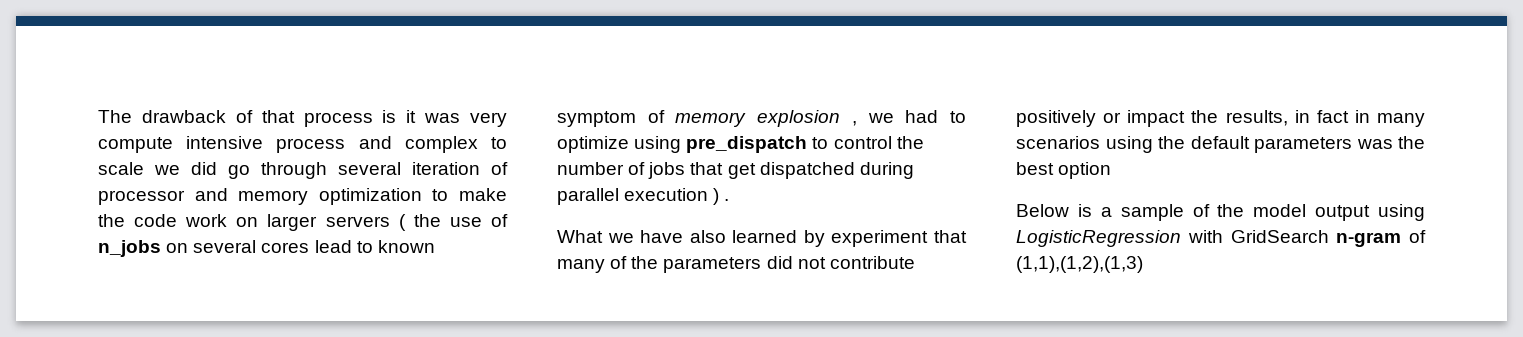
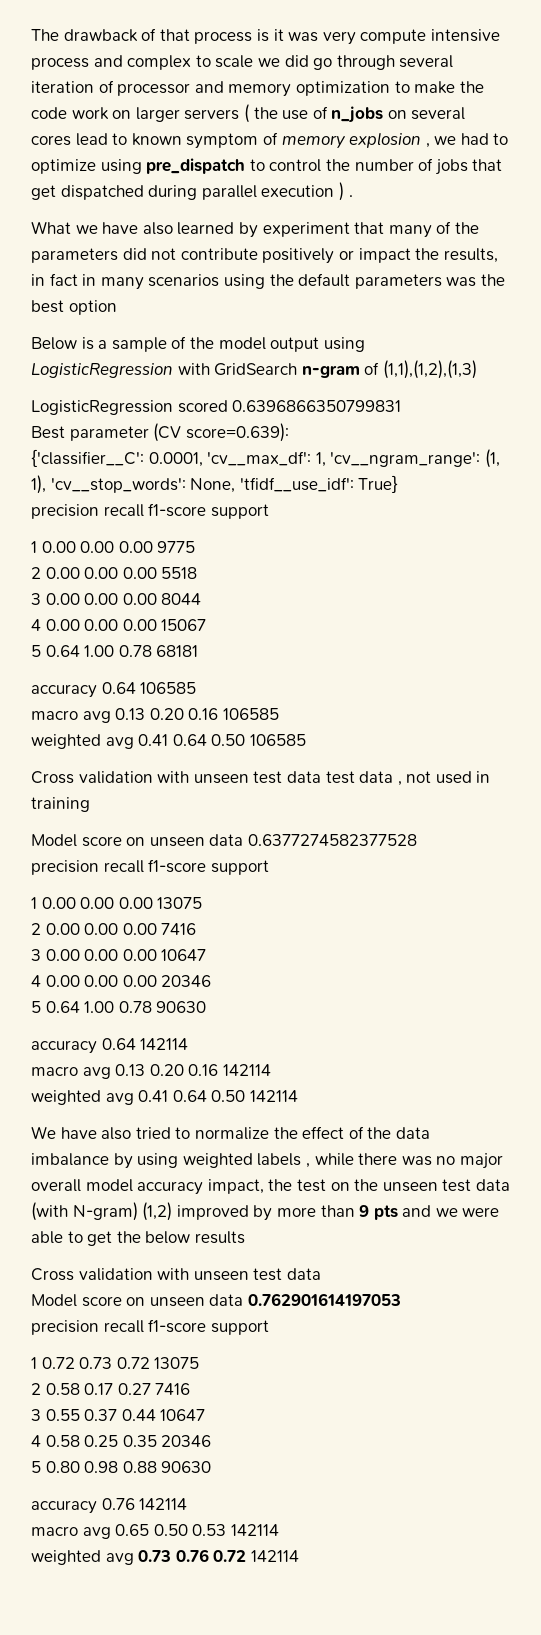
(1143, 264) none -> [31,400,402,415] [31,423,289,442] [31,449,500,468] [31,475,399,494] [31,503,269,519] [31,541,196,553] [31,567,198,579] [31,593,202,605] [31,619,207,631] [31,645,199,657] [31,682,197,698] [31,708,279,723] [31,734,306,749] [31,771,491,786] [31,797,90,812] [31,834,417,847] [31,859,269,875] [31,897,203,909] [31,923,197,935] [31,949,207,961] [31,975,212,987] [31,1001,207,1013] [31,1038,189,1054] [31,1064,271,1079] [31,1090,298,1105] [31,1126,430,1140] [31,1153,503,1169] [31,1179,510,1195] [31,1202,500,1221] [31,1231,245,1246] [31,1268,321,1281] [31,1293,401,1307] [31,1319,269,1335] [31,1357,200,1369] [31,1383,191,1395] [31,1409,206,1421] [31,1435,212,1447] [31,1461,212,1473] [31,1498,188,1514] [31,1524,279,1539] [31,1549,299,1565] // LogisticRegression scored 0.6396866350799831 // Best parameter (CV score=0.639): // {'classifier__C': 0.0001, 'cv__max_df': 1, 'cv__ngram_range': (1, 1), 'cv__stop_words': None, 'tfidf__use_idf': True} // precision recall f1-score support // 1 0.00 0.00 0.00 9775 // 2 0.00 0.00 0.00 5518 // 3 0.00 0.00 0.00 8044 // 4 0.00 0.00 0.00 15067 // 5 0.64 1.00 0.78 68181 // accuracy 0.64 106585 // macro avg 0.13 0.20 0.16 106585 // weighted avg 0.41 0.64 0.50 106585 // Cross validation with unseen test data test data , not used in training // Model score on unseen data 0.6377274582377528 // precision recall f1-score support // 1 0.00 0.00 0.00 13075 // 2 0.00 0.00 0.00 7416 // 3 0.00 0.00 0.00 10647 // 4 0.00 0.00 0.00 20346 // 5 0.64 1.00 0.78 90630 // accuracy 0.64 142114 // macro avg 0.13 0.20 0.16 142114 // weighted avg 0.41 0.64 0.50 142114 // We have also tried to normalize the effect of the data imbalance by using weighted labels , while there was no major overall model accuracy impact, the test on the unseen test data (with N-gram) (1,2) improved by more than 9 pts and we were able to get the below results // Cross validation with unseen test data // Model score on unseen data 0.762901614197053 // precision recall f1-score support // 1 0.72 0.73 0.72 13075 // 2 0.58 0.17 0.27 7416 // 3 0.55 0.37 0.44 10647 // 4 0.58 0.25 0.35 20346 // 5 0.80 0.98 0.88 90630 // accuracy 0.76 142114 // macro avg 0.65 0.50 0.53 142114 // weighted avg 0.73 0.76 0.72 142114

